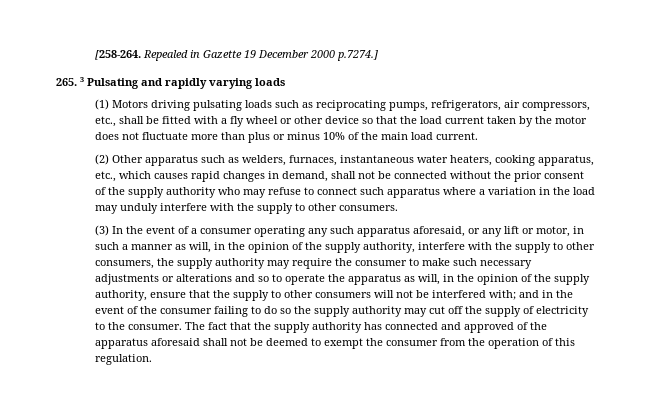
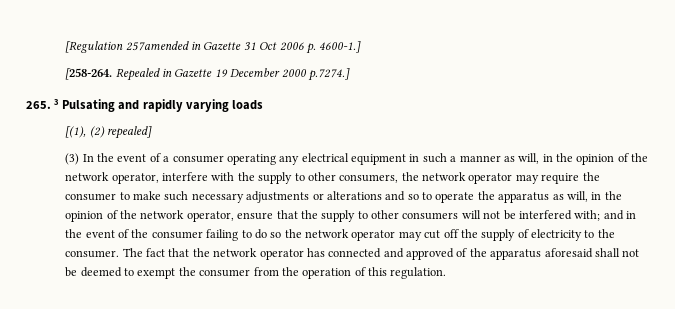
(95, 55) none -> [65,41,362,54] [Regulation 257amended in Gazette 31 Oct 2006 p. 4600-1.] //
[95,99,591,111] [95,116,588,127] [95,132,479,143] [95,154,595,166] [95,171,585,182] [95,187,596,198] [95,203,399,214] (1) Motors driving pulsating loads such as reciprocating pumps, refrigerators, air compressors, etc., shall be fitted with a fly wheel or other device so that the load current taken by the motor does not fluctuate more than plus or minus 10% of the main load current. // (2) Other apparatus such as welders, furnaces, instantaneous water heaters, cooking apparatus, etc., which causes rapid changes in demand, shall not be connected without the prior consent of the supply authority who may refuse to connect such apparatus where a variation in the load may unduly interfere with the supply to other consumers. -> [65,126,153,139] [(1), (2) repealed]
[330,226,571,237] such apparatus aforesaid, or any lift or motor, -> [301,153,407,165] electrical equipment
[325,242,416,253] supply authority, -> [65,172,159,184] network operator,
[177,258,266,269] supply authority -> [422,172,513,184] network operator
[554,274,591,285] [95,290,148,301] supply authority, -> [140,210,234,222] network operator,
[314,306,403,317] supply authority -> [305,229,396,241] network operator
[274,322,363,333] supply authority -> [213,248,304,260] network operator

